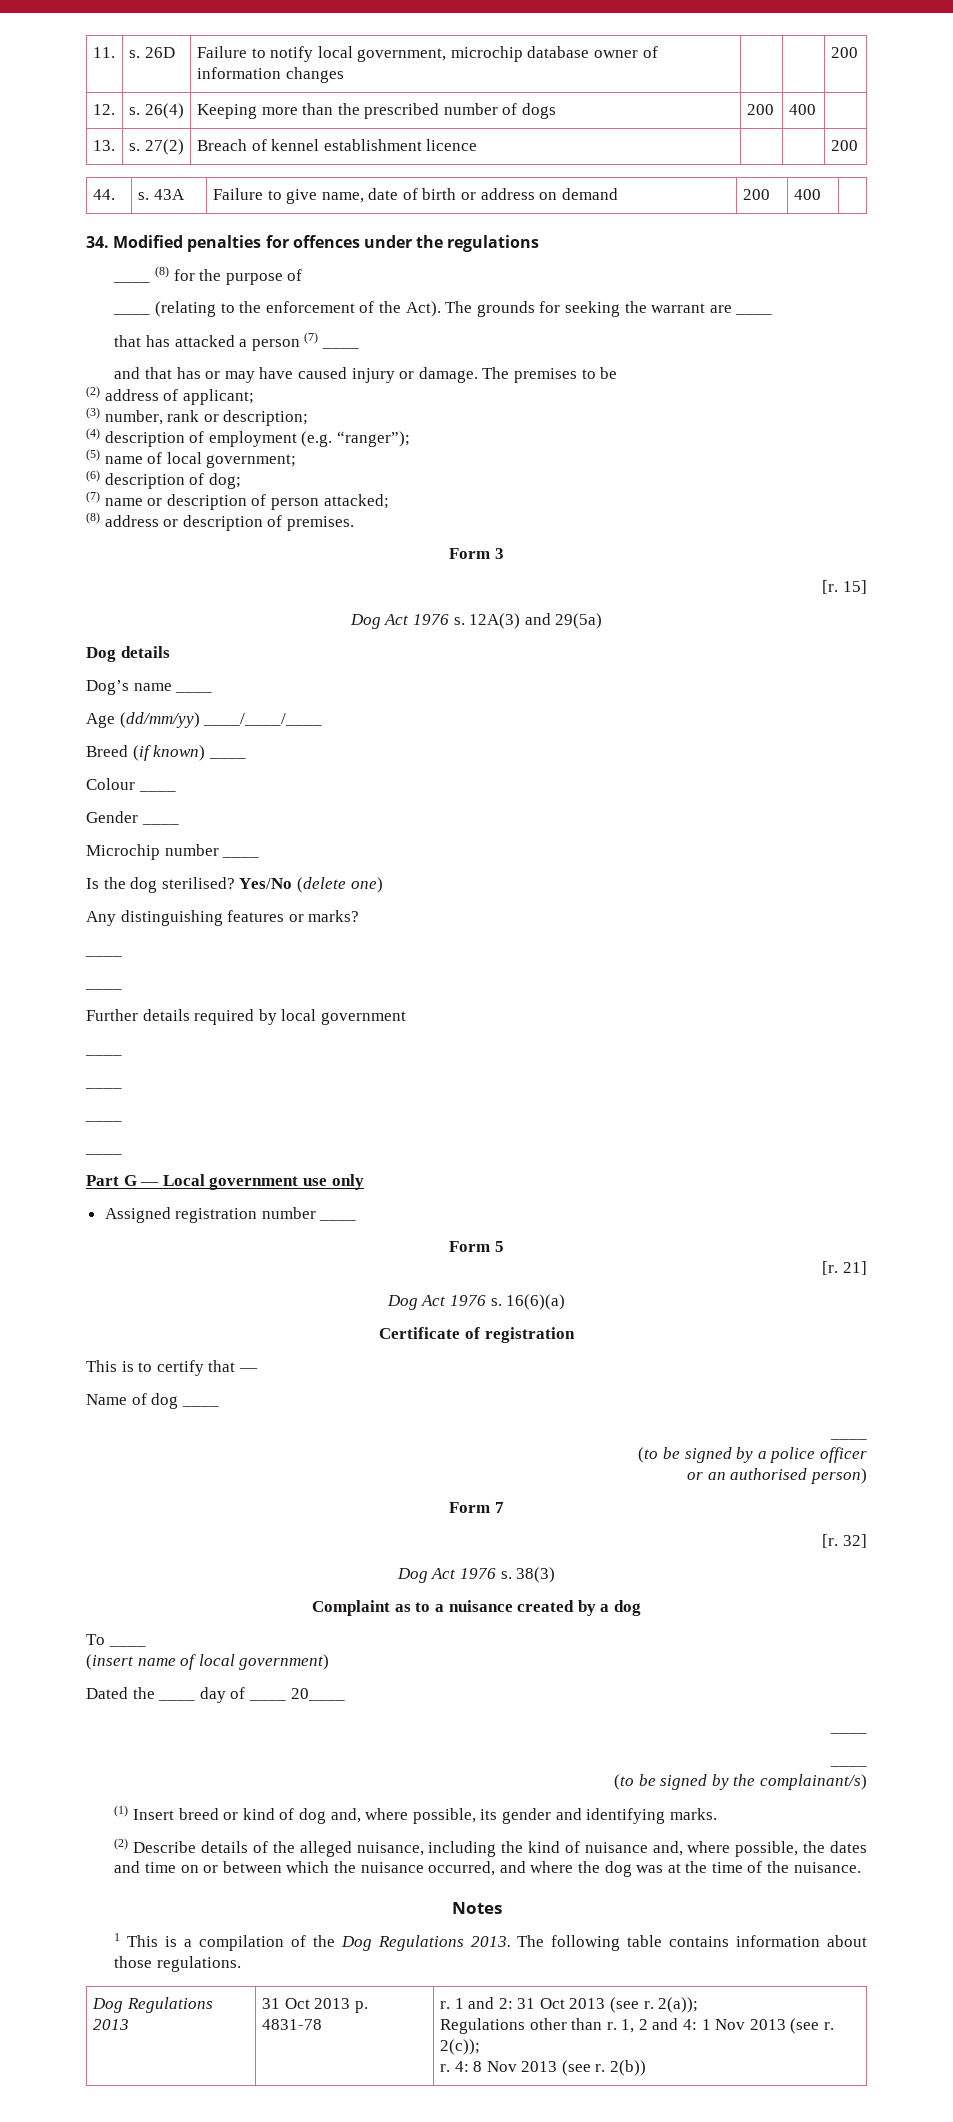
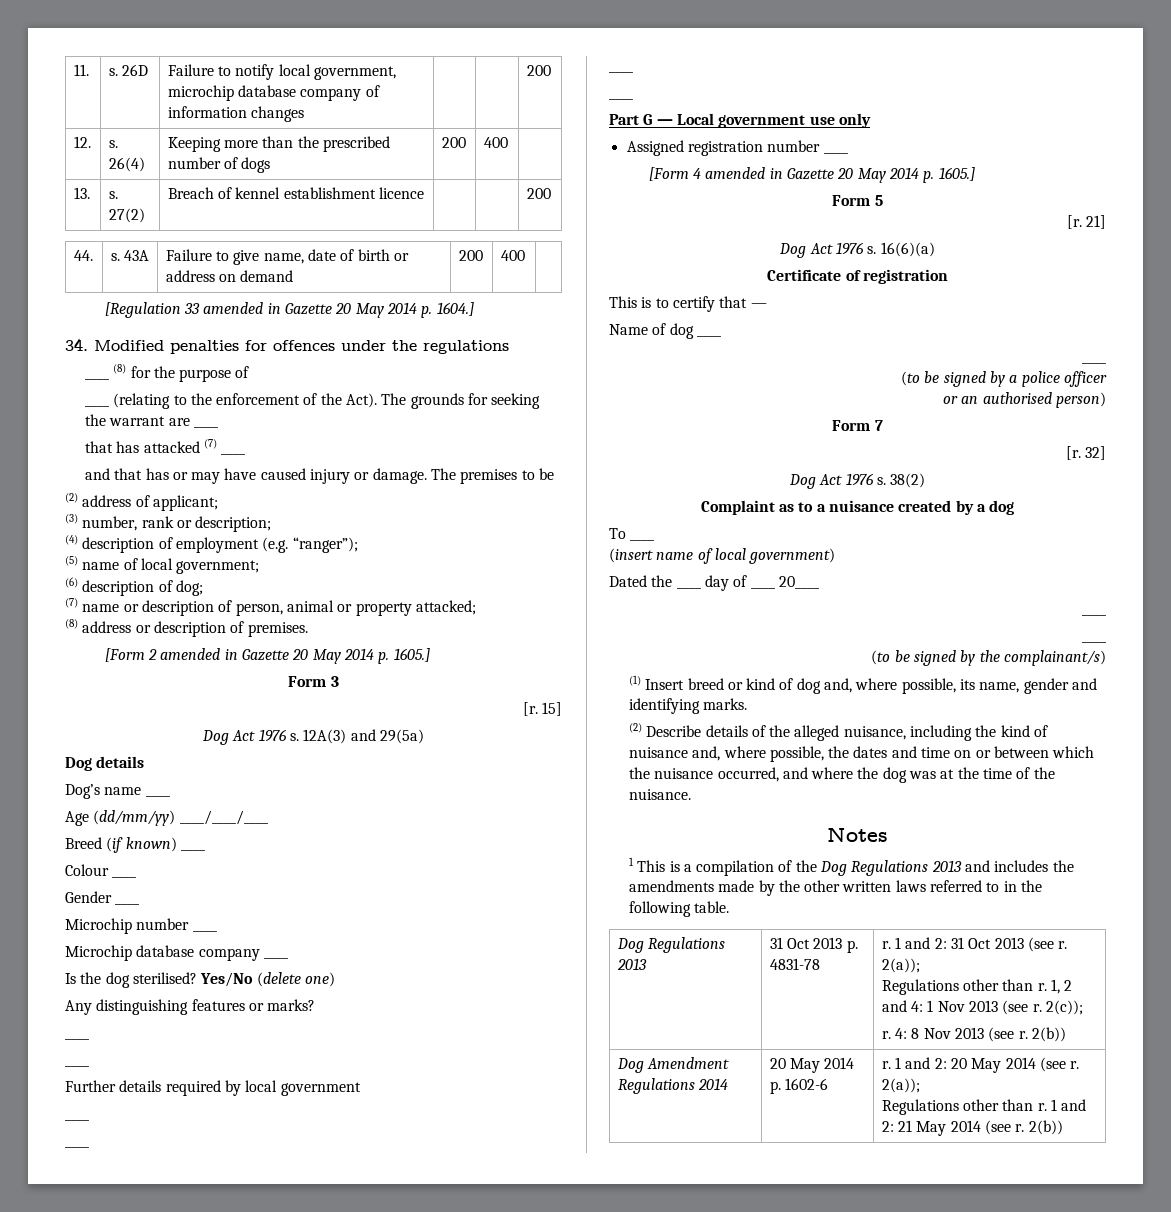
[594,50,639,58] owner -> [300,88,362,101] company
(821, 194) none -> [104,302,474,318] // [Regulation 33 amended in Gazette 20 May 2014 p. 1604.]
[239,339,300,351] a person -> (200, 447) none
[270,498,319,510] person -> [235,600,412,616] person, animal or property
(354, 523) none -> [104,648,430,664] // [Form 2 amended in Gazette 20 May 2014 p. 1605.]
(260, 857) none -> [65,945,288,961] // Microchip database company ____
(357, 1220) none -> [648,167,975,183] // [Form 4 amended in Gazette 20 May 2014 p. 1605.]
[516,1567,556,1583] 38(3) -> [890,473,926,488] 38(2)
(498, 1814) none -> [979,682,1020,693] name,
[470,1935,868,1951] [114,1956,242,1972] 2013. The following table contains information about those regulations. -> [931,860,1074,872] [628,880,1043,896] [628,901,730,917] 2013 and includes the amendments made by the other written laws referred to in the following table.
(647, 2068) none -> [616,1057,730,1073] [617,1078,729,1094] [769,1057,855,1073] [769,1078,829,1094] [881,1057,1080,1073] [881,1078,920,1093] [881,1099,1087,1115] [881,1120,1063,1136] // Dog Amendment Regulations 2014 | 20 May 2014 p. 1602-6 | r. 1 and 2: 20 May 2014 (see r. 2(a)); // Regulations other than r. 1 and 2: 21 May 2014 (see r. 2(b))

